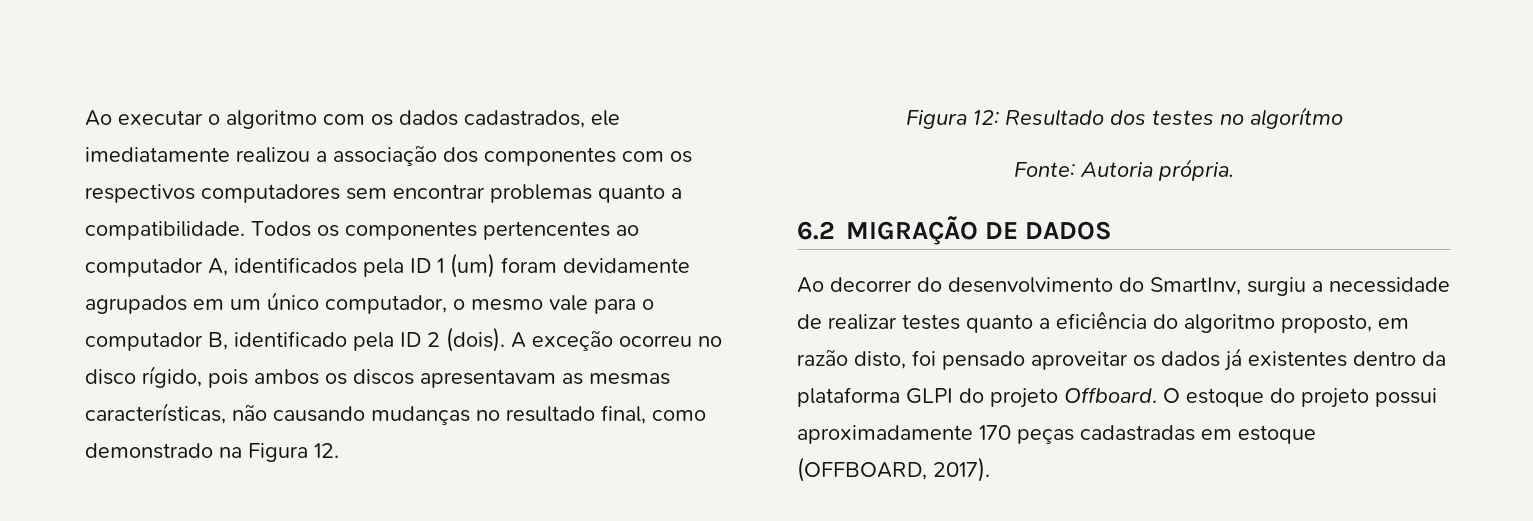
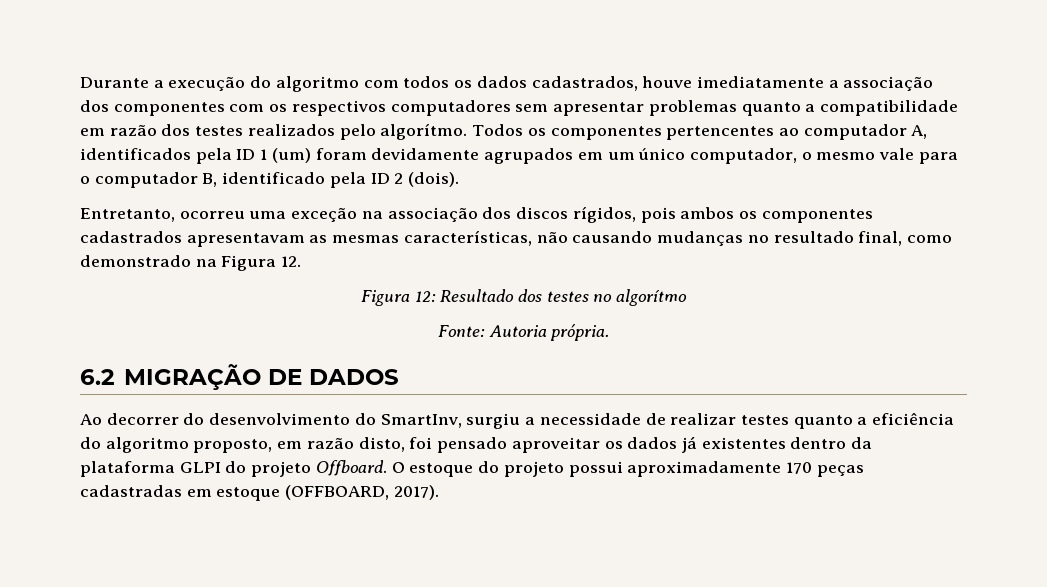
[85,110,220,126] Ao executar o -> [80,76,272,91] Durante a execução do
(365, 119) none -> [403,76,450,88] todos
[591,110,620,126] [85,147,310,163] ele imediatamente realizou -> [642,76,824,88] houve imediatamente
[393,184,485,199] encontrar -> [553,102,645,116] apresentar
[85,221,245,240] compatibilidade. -> [819,100,958,116] [80,123,468,140] compatibilidade em razão dos testes realizados pelo algorítmo.
[511,330,722,351] [85,366,202,388] A exceção ocorreu no disco rígido, -> [80,206,636,223] // Entretanto, ocorreu uma exceção na associação dos discos rígidos,
[353,369,414,385] discos -> [761,209,873,223] [80,231,182,243] componentes cadastrados

